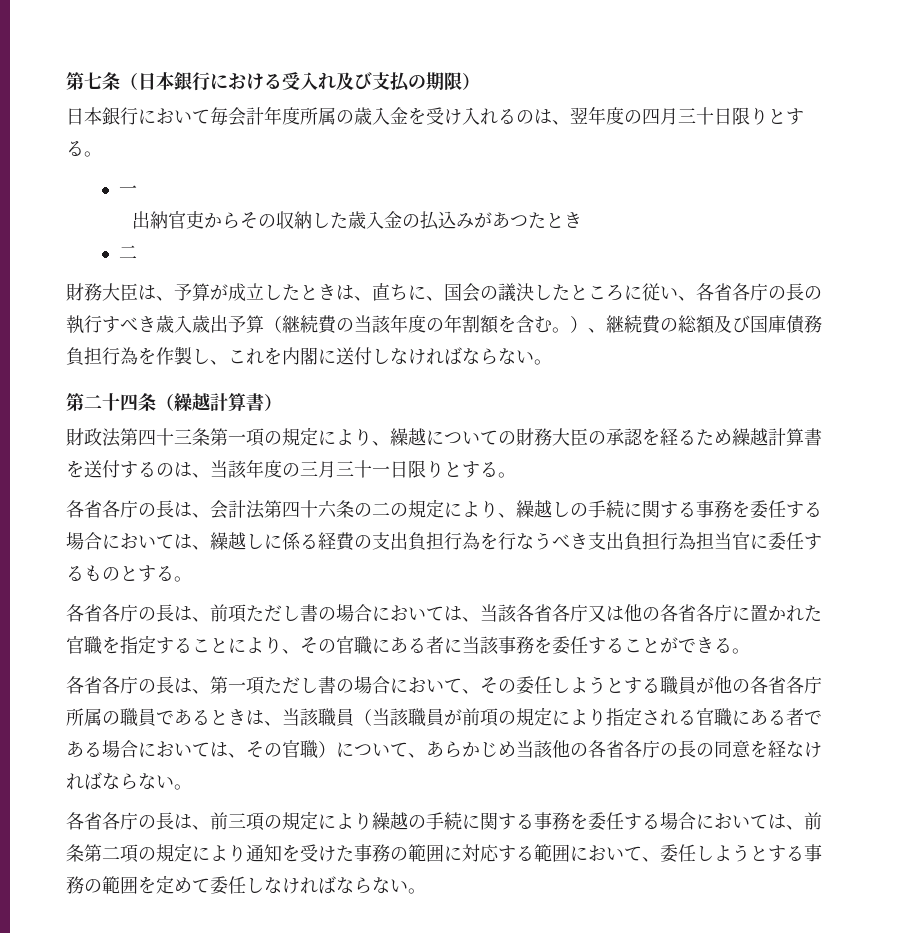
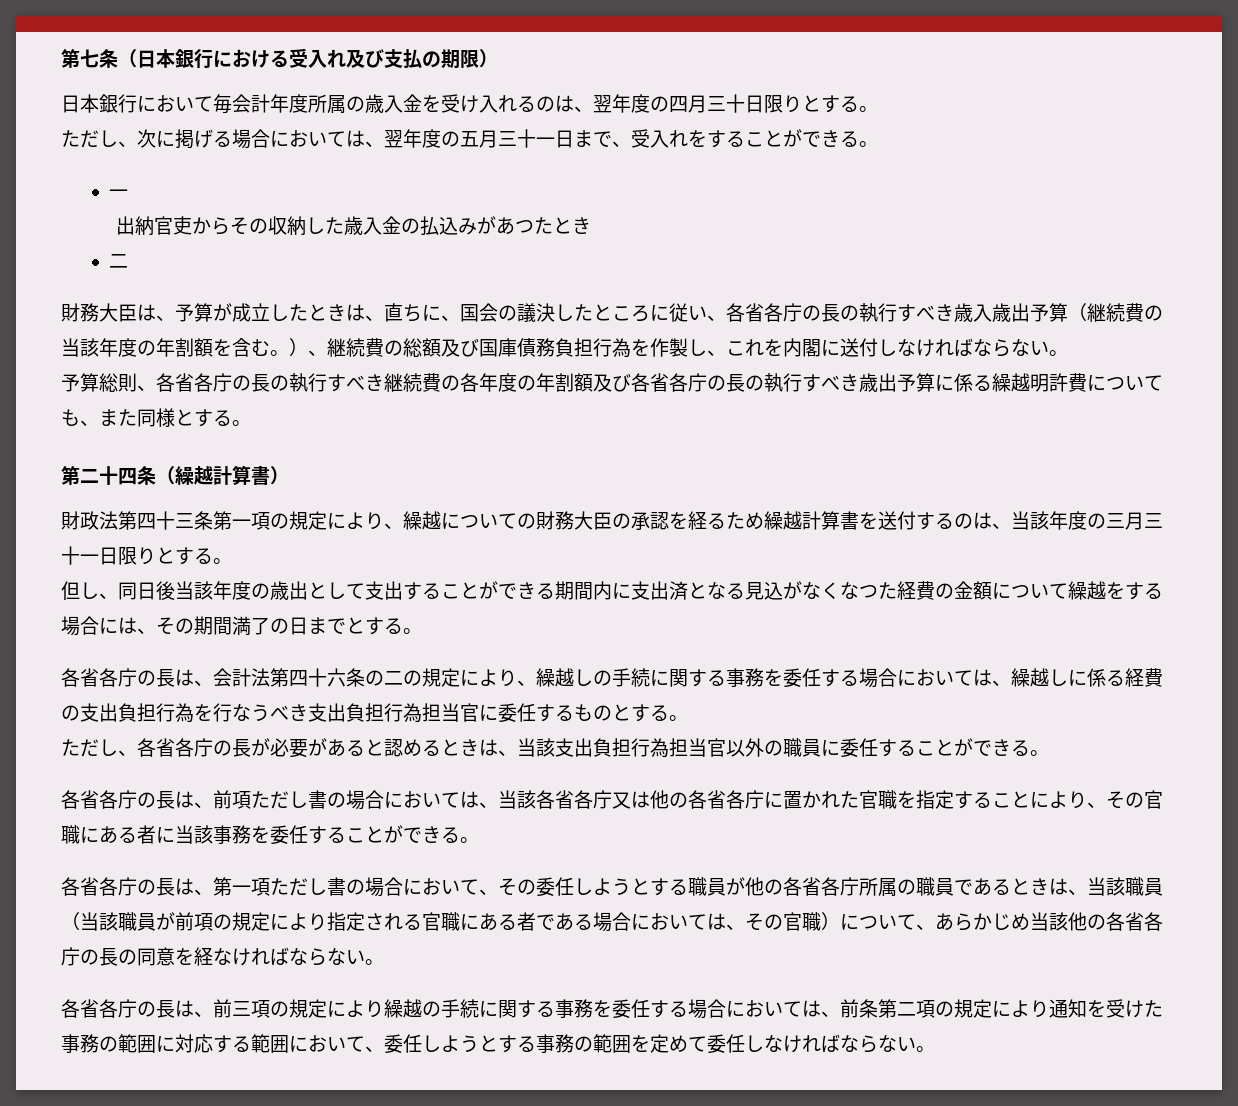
(102, 154) none -> [61,129,878,149] // ただし、次に掲げる場合においては、翌年度の五月三十一日まで、受入れをすることができる。
(552, 362) none -> [61,373,1163,392] [61,408,251,427] // 予算総則、各省各庁の長の執行すべき継続費の各年度の年割額及び各省各庁の長の執行すべき歳出予算に係る繰越明許費についても、また同様とする。
(516, 475) none -> [61,581,1163,600] [61,616,422,636] // 但し、同日後当該年度の歳出として支出することができる期間内に支出済となる見込がなくなつた経費の金額について繰越をする場合には、その期間満了の日までとする。
(192, 579) none -> [61,738,1049,758] // ただし、各省各庁の長が必要があると認めるときは、当該支出負担行為担当官以外の職員に委任することができる。

